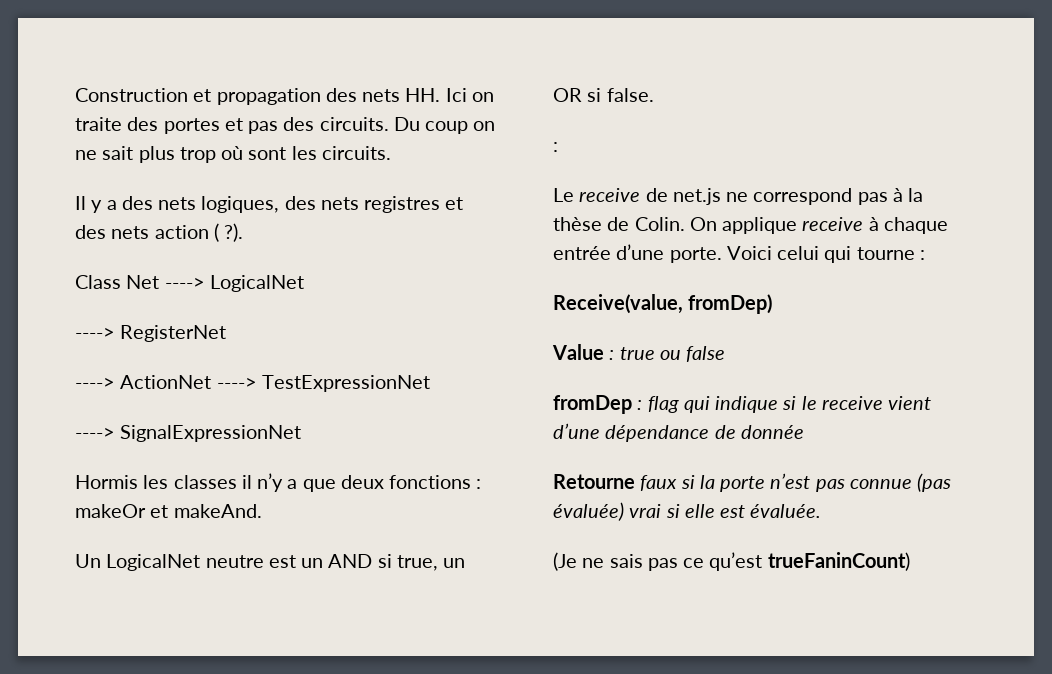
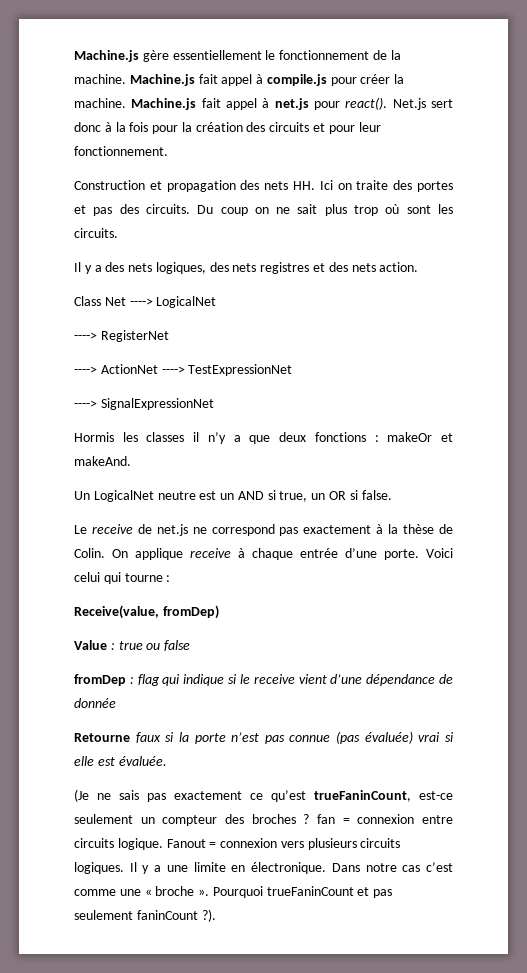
(75, 95) none -> [74,50,401,62] [74,74,405,86] [74,97,453,110] [74,122,381,134] [74,146,168,156] Machine.js gère essentiellement le fonctionnement de la machine. Machine.js fait appel à compile.js pour créer la machine. Machine.js fait appel à net.js pour react(). Net.js sert donc à la fois pour la création des circuits et pour leur fonctionnement. //
[154,223,244,242] action ( ?). -> [379,262,419,272] action.
[553,142,558,152] // : -> (392, 495) none
(888, 198) none -> [303,525,372,534] exactement
(678, 564) none -> [174,791,242,800] exactement
[767,552,910,571] trueFaninCount) -> [314,790,453,802] [74,814,454,826] [74,838,401,850] [74,862,454,874] [74,886,393,898] [74,909,216,922] trueFaninCount, est-ce seulement un compteur des broches ? fan = connexion entre circuits logique. Fanout = connexion vers plusieurs circuits logiques. Il y a une limite en électronique. Dans notre cas c’est comme une « broche ». Pourquoi trueFaninCount et pas seulement faninCount ?).

